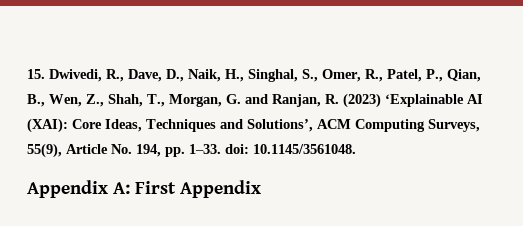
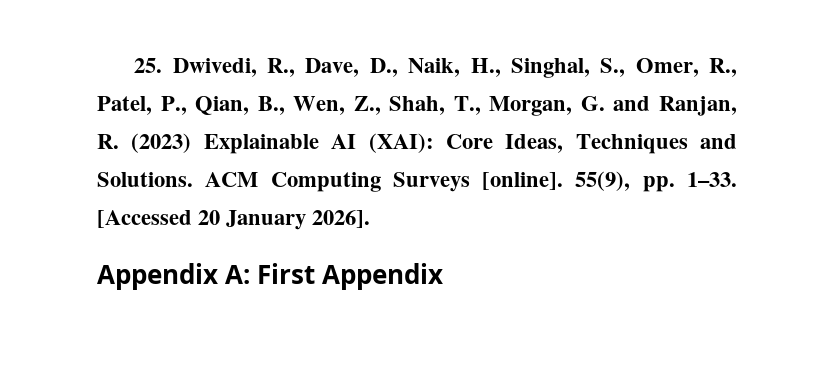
[27,69,45,79] 15. -> [134,58,163,73] 25.
[385,94,464,107] ‘Explainable -> [203,134,319,154] Explainable
[247,119,313,132] Solutions’, -> [97,172,193,187] Solutions.
[428,119,480,132] [27,143,356,158] Surveys, 55(9), Article No. 194, pp. 1–33. doi: 10.1145/3561048. -> [392,171,737,192] [97,210,371,230] Surveys [online]. 55(9), pp. 1–33. [Accessed 20 January 2026].

